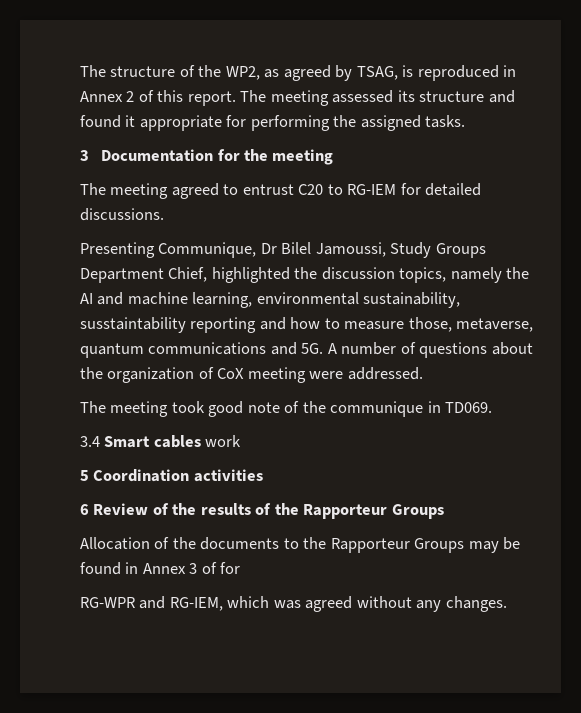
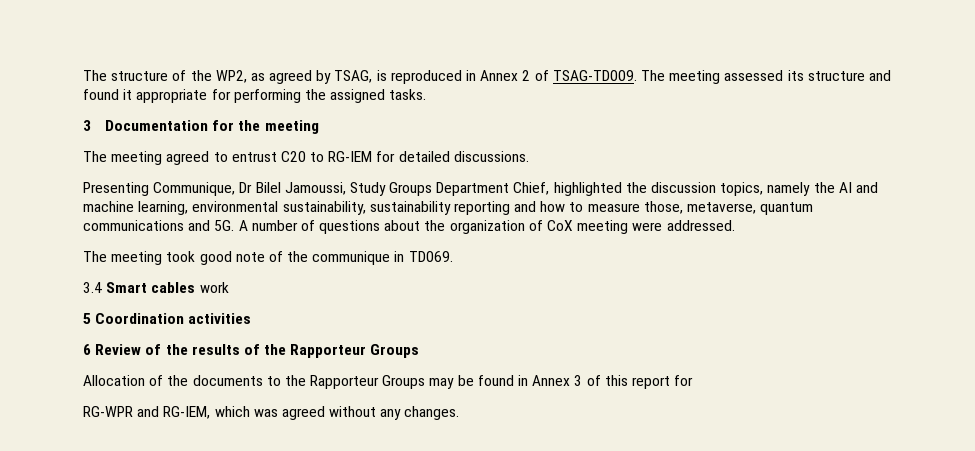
[157,90,236,106] this report. -> [552,70,637,81] TSAG-TD009.
[80,317,186,333] susstaintability -> [369,201,451,215] sustainability
(217, 568) none -> [604,375,670,389] this report

